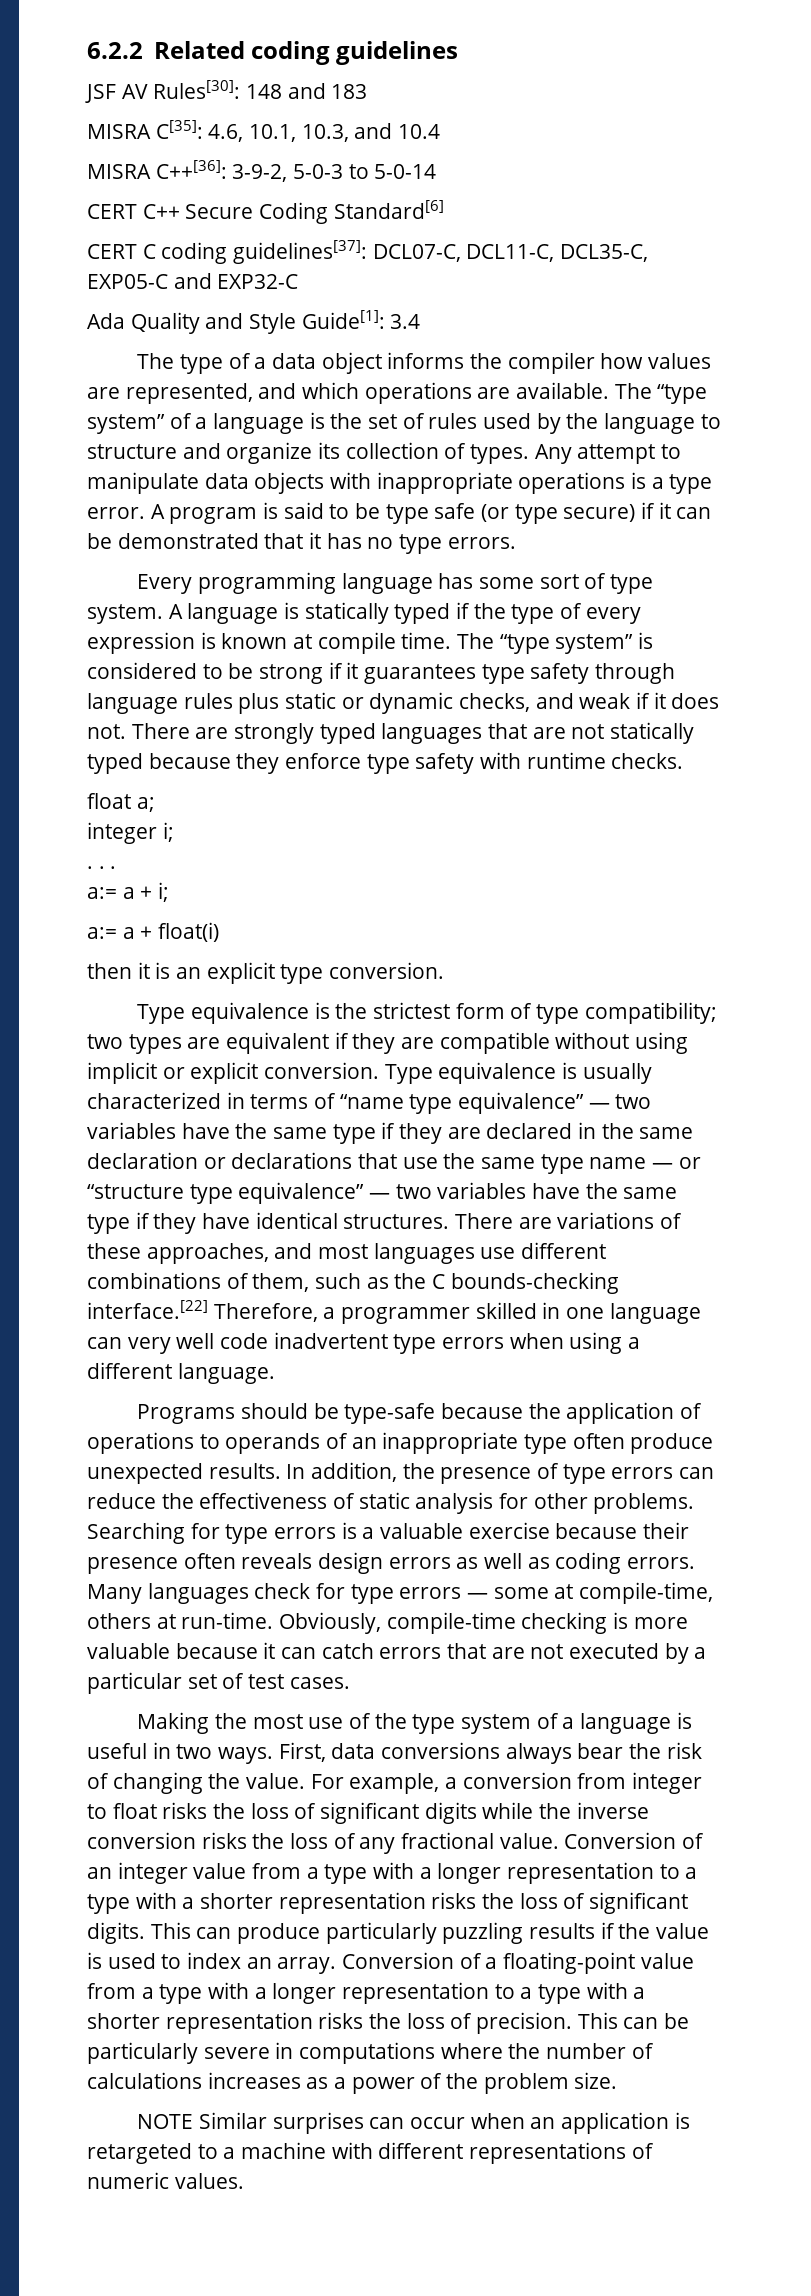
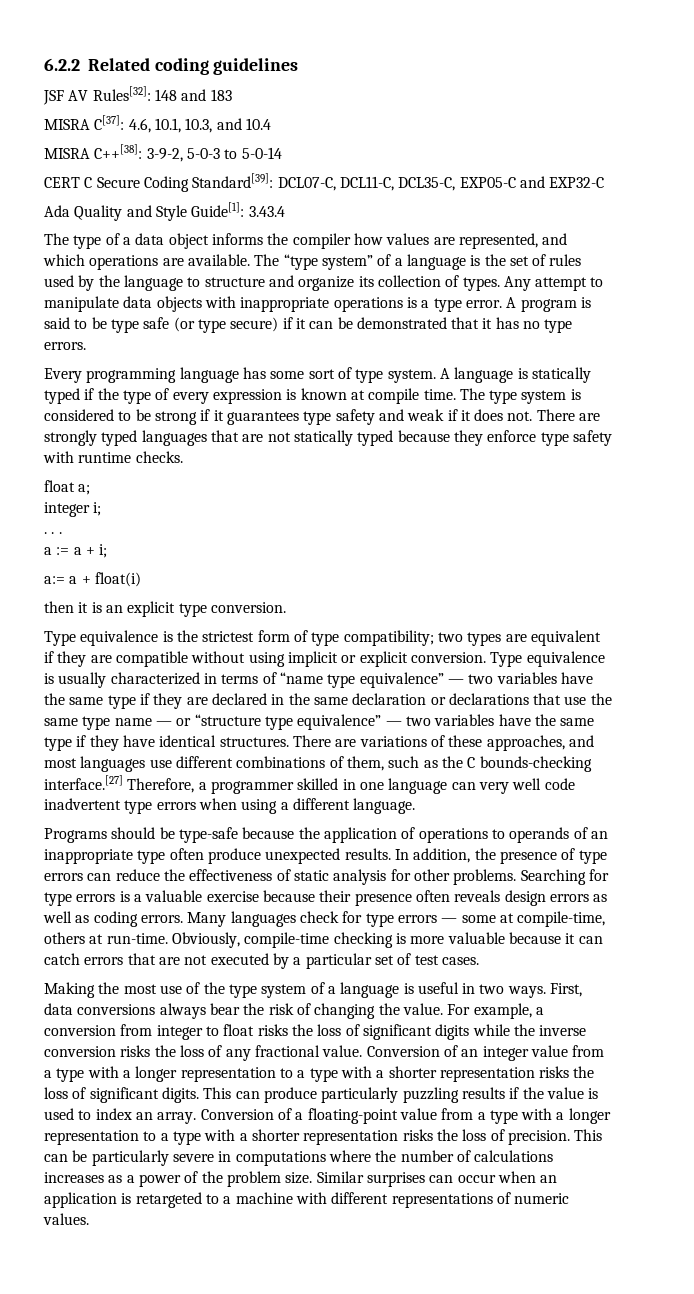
[153,80,241,99] Rules[30]: -> [92,86,151,101] Rules[32]:
[155,120,203,139] C[35]: -> [94,115,125,130] C[37]:
[155,160,227,179] C++[36]: -> [94,144,143,159] C++[38]:
[142,204,180,219] C++ -> [84,177,93,188] C
[333,200,444,219] [87,240,368,264] Standard[6] // CERT C coding guidelines[37]: -> [192,173,274,188] Standard[39]:
[390,314,421,329] 3.4 -> [248,206,285,217] 3.43.4
[499,634,634,654] “type system” -> [489,390,567,404] type system
[595,663,676,684] [87,692,531,714] through language rules plus static or dynamic checks, -> (375, 417) none
[87,887,117,899] a:= -> [44,547,70,555] a :=
[87,1300,208,1319] interface.[22] -> [44,775,123,790] interface.[27]
[137,2114,194,2129] // NOTE -> (313, 1178) none

